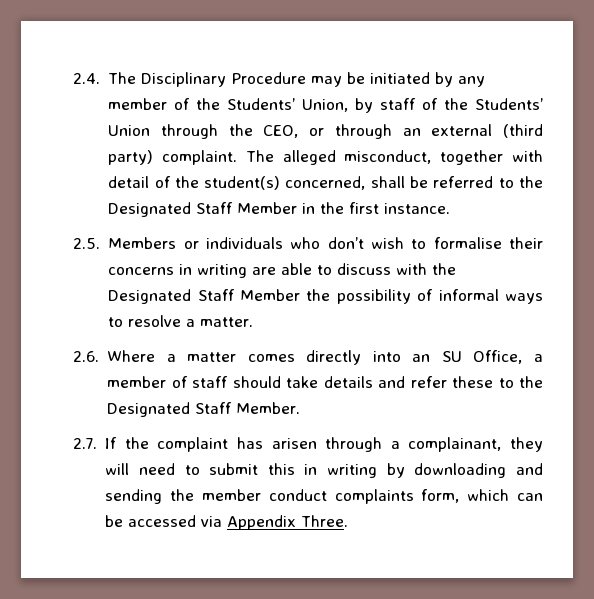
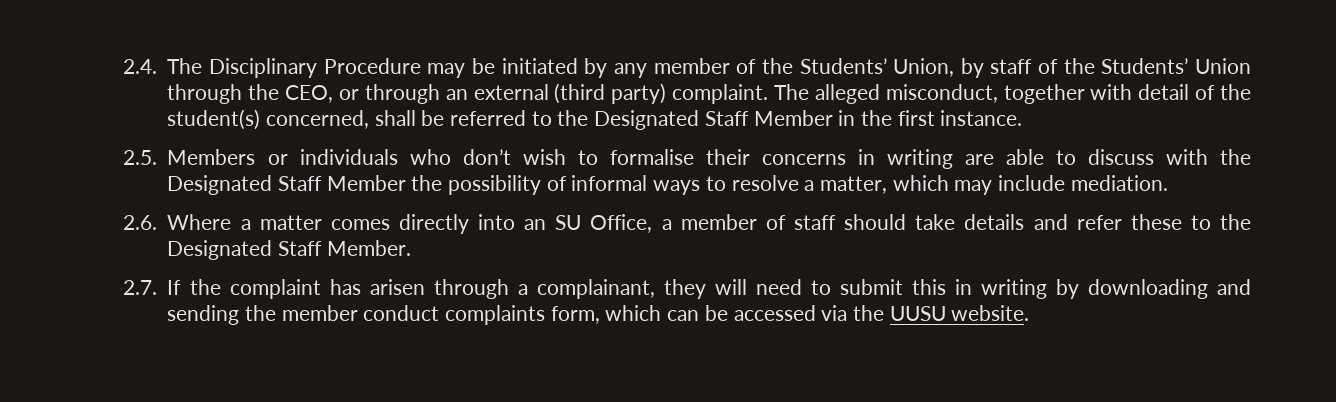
[200,317,254,327] matter. -> [819,175,1168,195] matter, which may include mediation.
[227,515,349,530] Appendix Three. -> [852,305,1030,321] the UUSU website.

